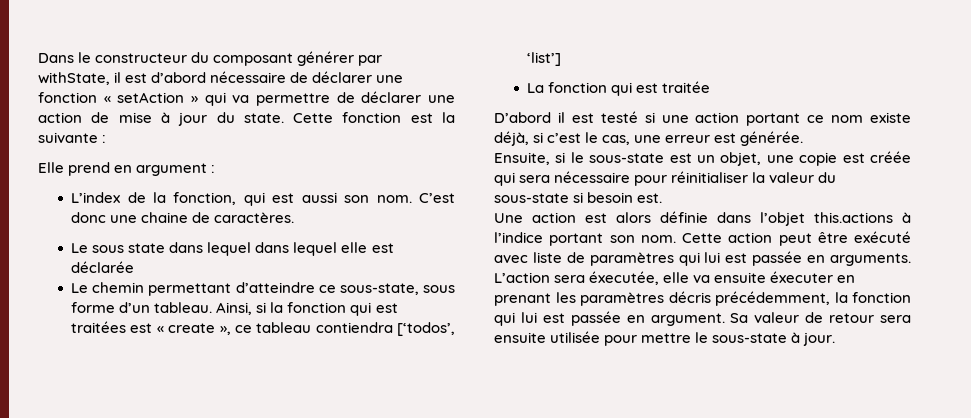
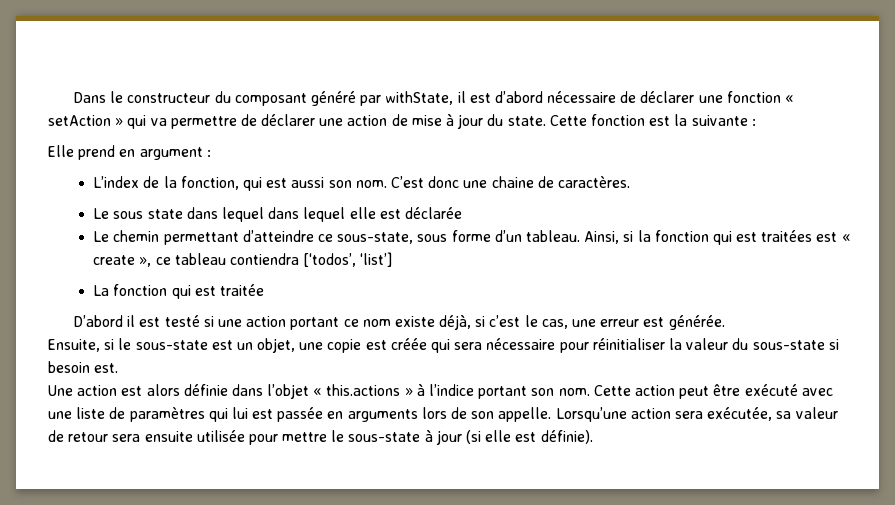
[297,51,355,66] générer -> [310,91,356,106] généré
[814,212,893,223] this.actions -> [313,384,413,396] « this.actions »
(528, 259) none -> [48,411,72,419] une
[830,253,911,266] [494,271,856,285] [494,291,911,306] [494,311,749,326] arguments. L’action sera éxecutée, elle va ensuite éxecuter en prenant les paramètres décris précédemment, la fonction qui lui est passée en argument. Sa -> [347,407,792,422] arguments lors de son appelle. Lorsqu’une action sera exécutée, sa
[803,332,836,346] jour. -> [435,430,593,445] jour (si elle est définie).

